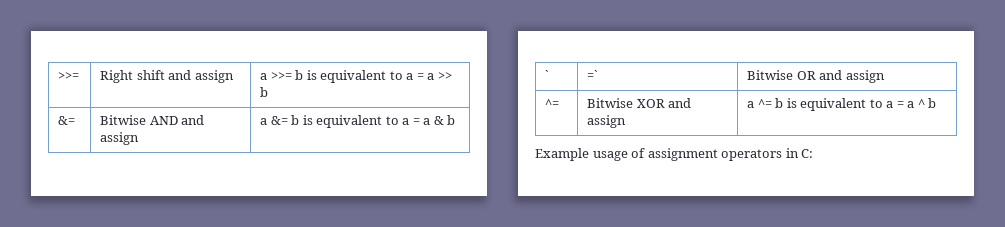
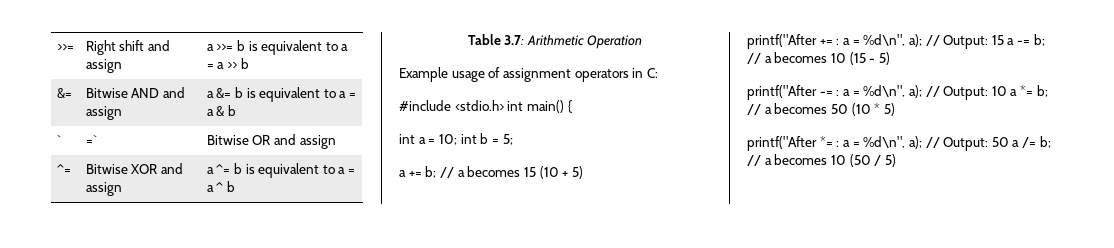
(937, 103) none -> [467,34,643,49] // Table 3.7: Arithmetic Operation
(814, 153) none -> [399,100,572,113] [399,133,513,145] [399,166,583,179] [747,34,1045,49] [747,52,890,65] [747,85,1048,100] [747,103,895,116] [747,136,1051,151] [747,154,896,167] // #include <stdio.h> int main() { // int a = 10; int b = 5; // a += b; // a becomes 15 (10 + 5) // printf("After += : a = %d\n", a); // Output: 15 a -= b; // a becomes 10 (15 - 5) // printf("After -= : a = %d\n", a); // Output: 10 a *= b; // a becomes 50 (10 * 5) // printf("After *= : a = %d\n", a); // Output: 50 a /= b; // a becomes 10 (50 / 5)

